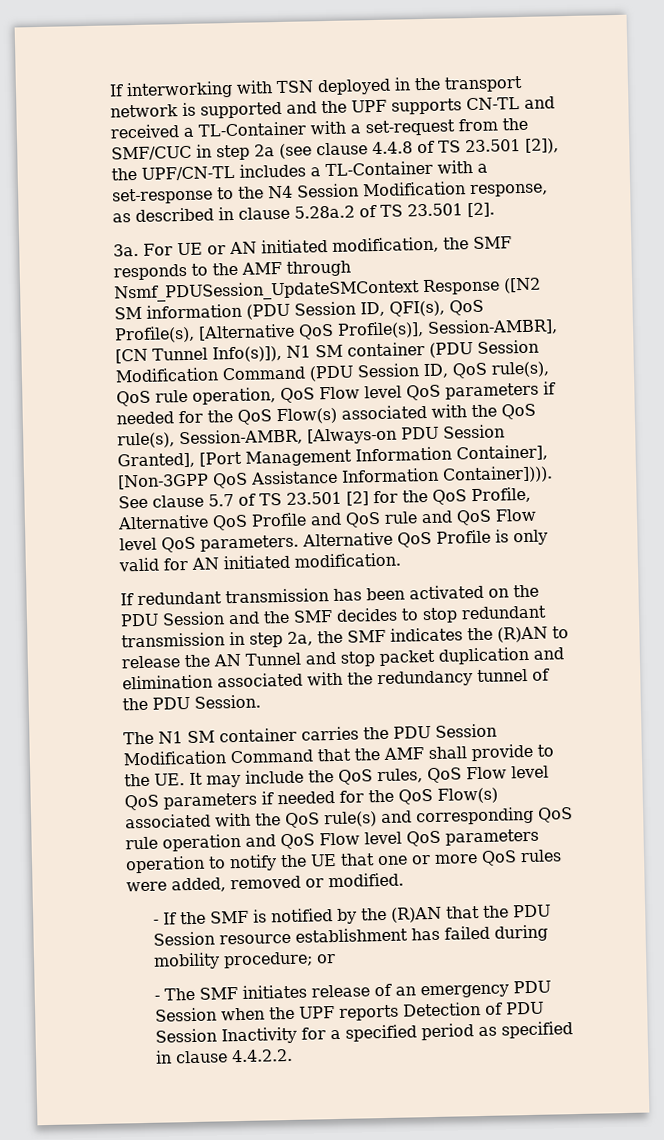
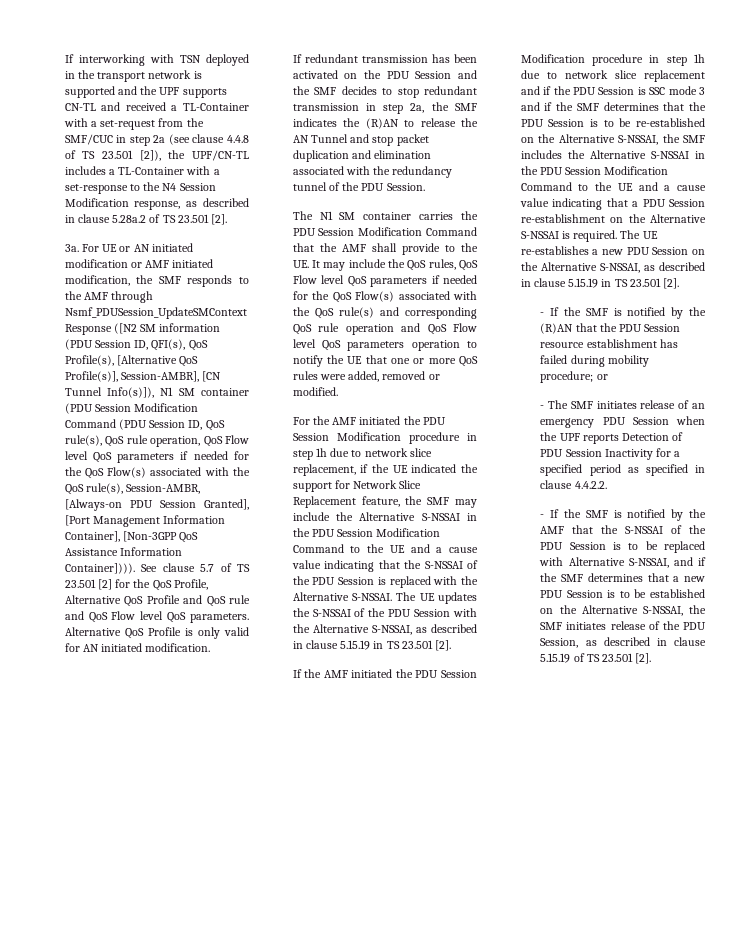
(328, 246) none -> [64,259,214,268] modification or AMF initiated
(404, 880) none -> [292,416,446,425] [292,432,477,444] [292,448,432,460] [292,464,478,476] [292,480,422,492] [292,496,477,508] [292,512,477,521] [292,528,441,537] [292,544,478,553] [291,560,478,572] [292,576,478,588] [292,592,477,604] [292,608,477,617] [292,624,477,635] [292,640,452,651] [292,669,477,678] [520,54,705,66] [520,70,705,82] [520,86,705,95] [520,102,706,111] [520,118,705,127] [520,134,705,145] [520,150,705,159] [520,166,669,175] [520,182,706,191] [519,198,705,210] [520,214,706,223] [520,230,658,242] [520,246,705,255] [520,262,705,273] [520,278,680,289] // For the AMF initiated the PDU Session Modification procedure in step 1h due to network slice replacement, if the UE indicated the support for Network Slice Replacement feature, the SMF may include the Alternative S-NSSAI in the PDU Session Modification Command to the UE and a cause value indicating that the S-NSSAI of the PDU Session is replaced with the Alternative S-NSSAI. The UE updates the S-NSSAI of the PDU Session with the Alternative S-NSSAI, as described in clause 5.15.19 in TS 23.501 [2]. // If the AMF initiated the PDU Session Modification procedure in step 1h due to network slice replacement and if the PDU Session is SSC mode 3 and if the SMF determines that the PDU Session is to be re-established on the Alternative S-NSSAI, the SMF includes the Alternative S-NSSAI in the PDU Session Modification Command to the UE and a cause value indicating that a PDU Session re-establishment on the Alternative S-NSSAI is required. The UE re-establishes a new PDU Session on the Alternative S-NSSAI, as described in clause 5.15.19 in TS 23.501 [2].
(293, 1055) none -> [540,509,706,521] [540,525,706,534] [540,541,705,553] [539,557,706,568] [540,573,705,582] [540,589,705,598] [540,605,706,616] [540,621,706,630] [540,637,706,648] [540,653,652,664] // - If the SMF is notified by the AMF that the S-NSSAI of the PDU Session is to be replaced with Alternative S-NSSAI, and if the SMF determines that a new PDU Session is to be established on the Alternative S-NSSAI, the SMF initiates release of the PDU Session, as described in clause 5.15.19 of TS 23.501 [2].

